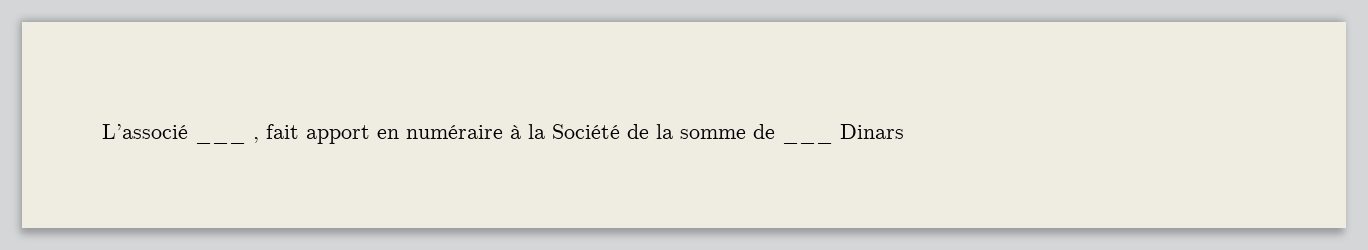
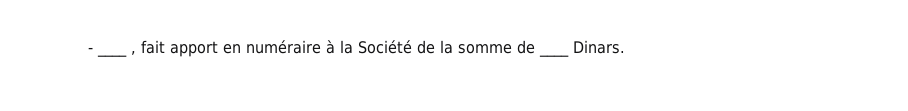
[102,124,188,139] [195,139,246,144] L’associé ___ -> [88,47,93,53] [97,53,127,57] - ____
[782,139,833,144] [840,124,904,139] ___ Dinars -> [539,40,625,57] ____ Dinars.

